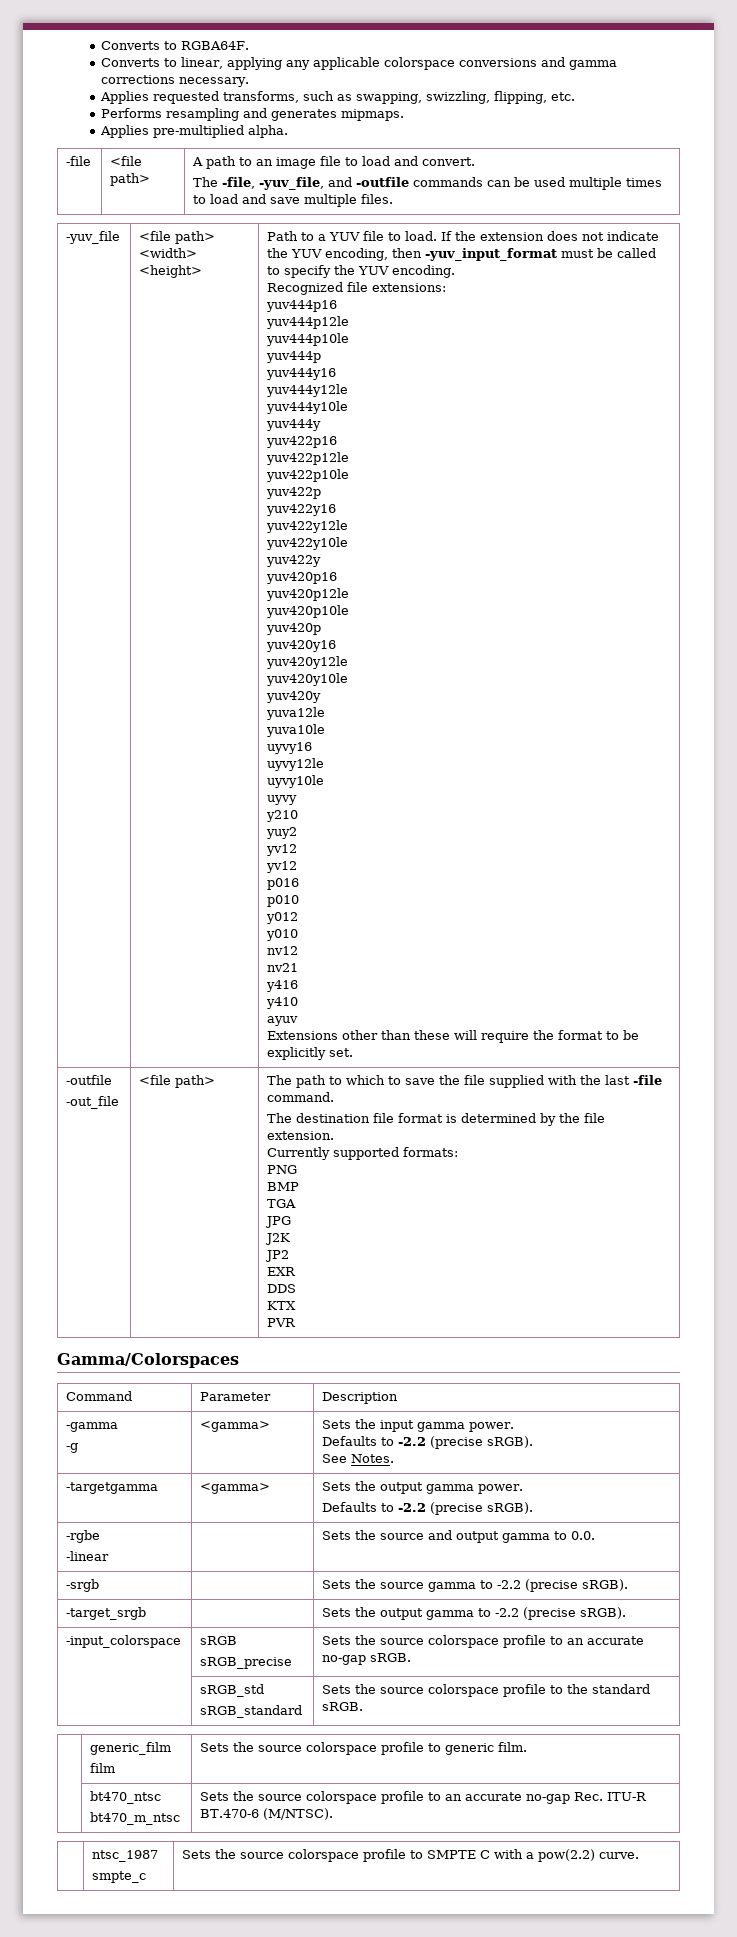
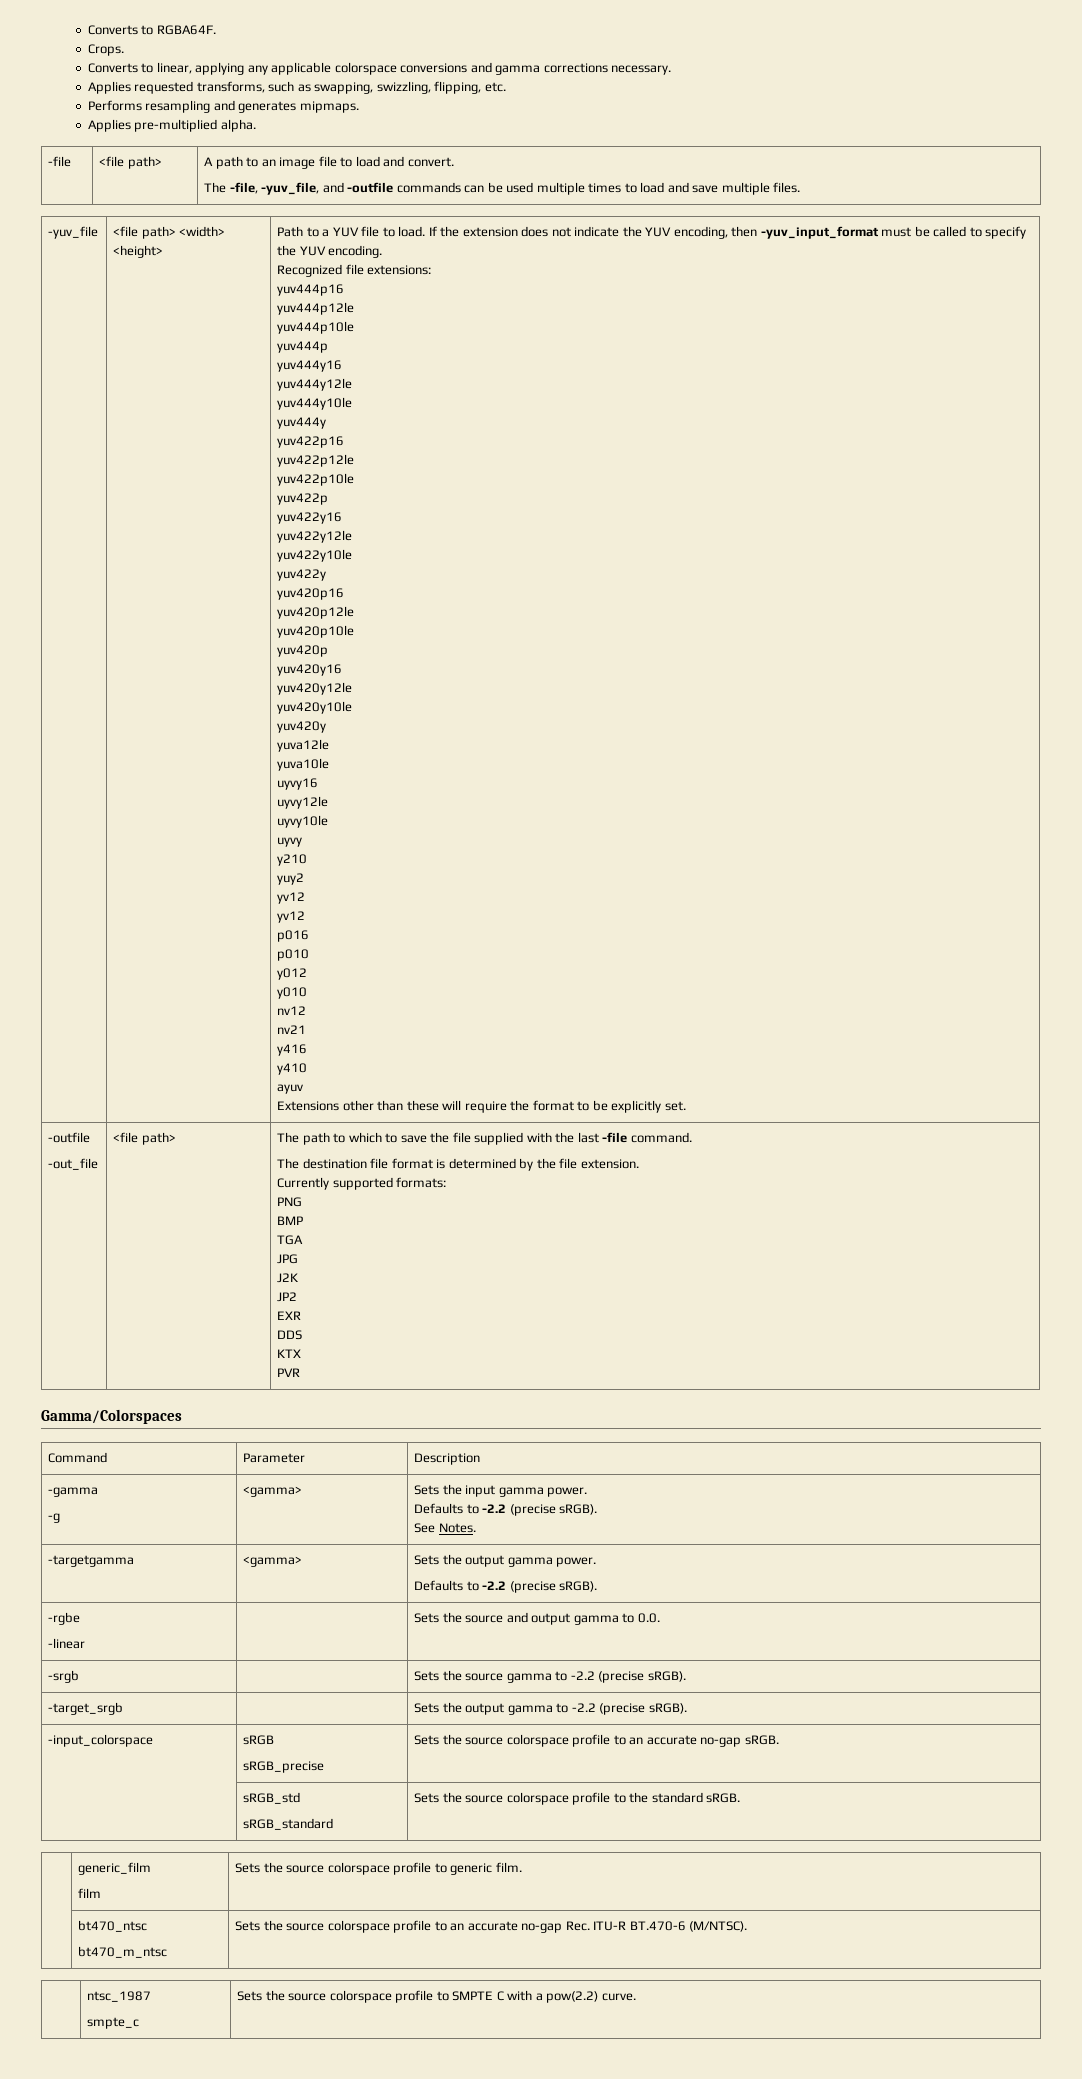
(250, 45) none -> [87,44,124,56] // Crops.

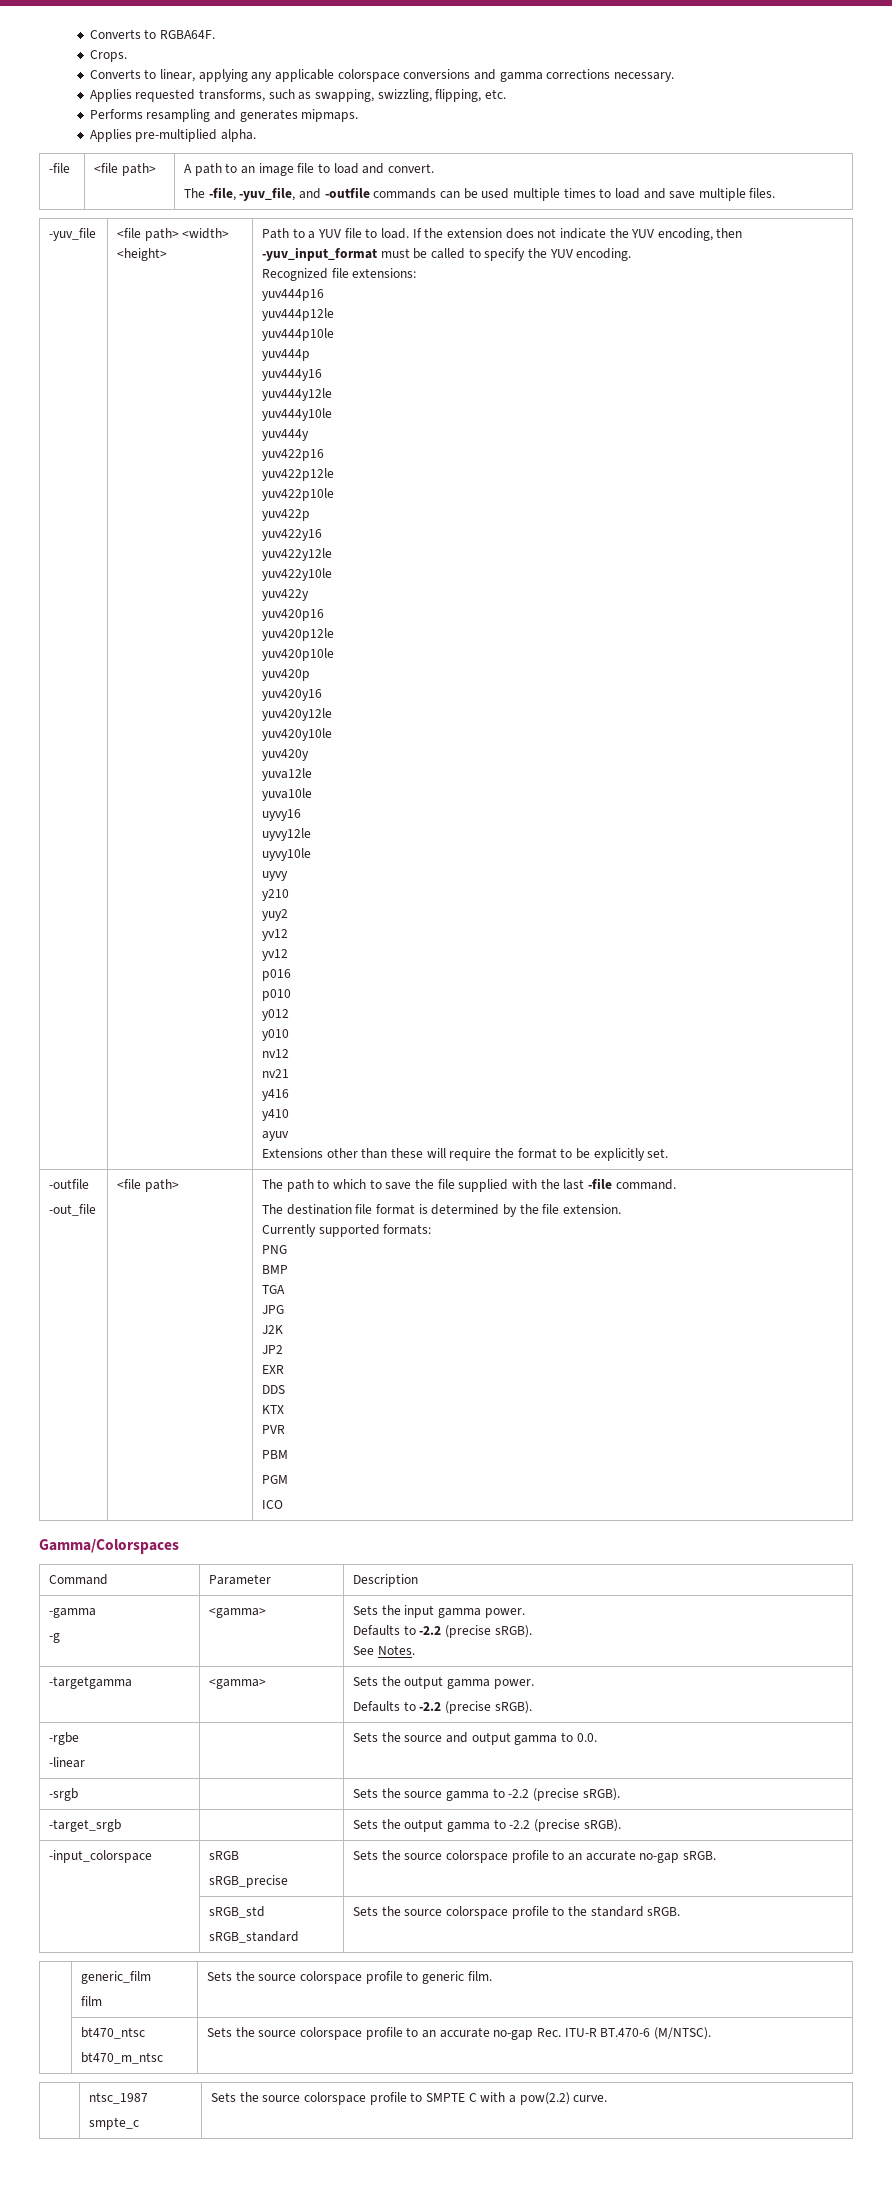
(301, 1372) none -> [262,1450,289,1459] [262,1475,289,1484] [262,1500,284,1509] // PBM // PGM // ICO

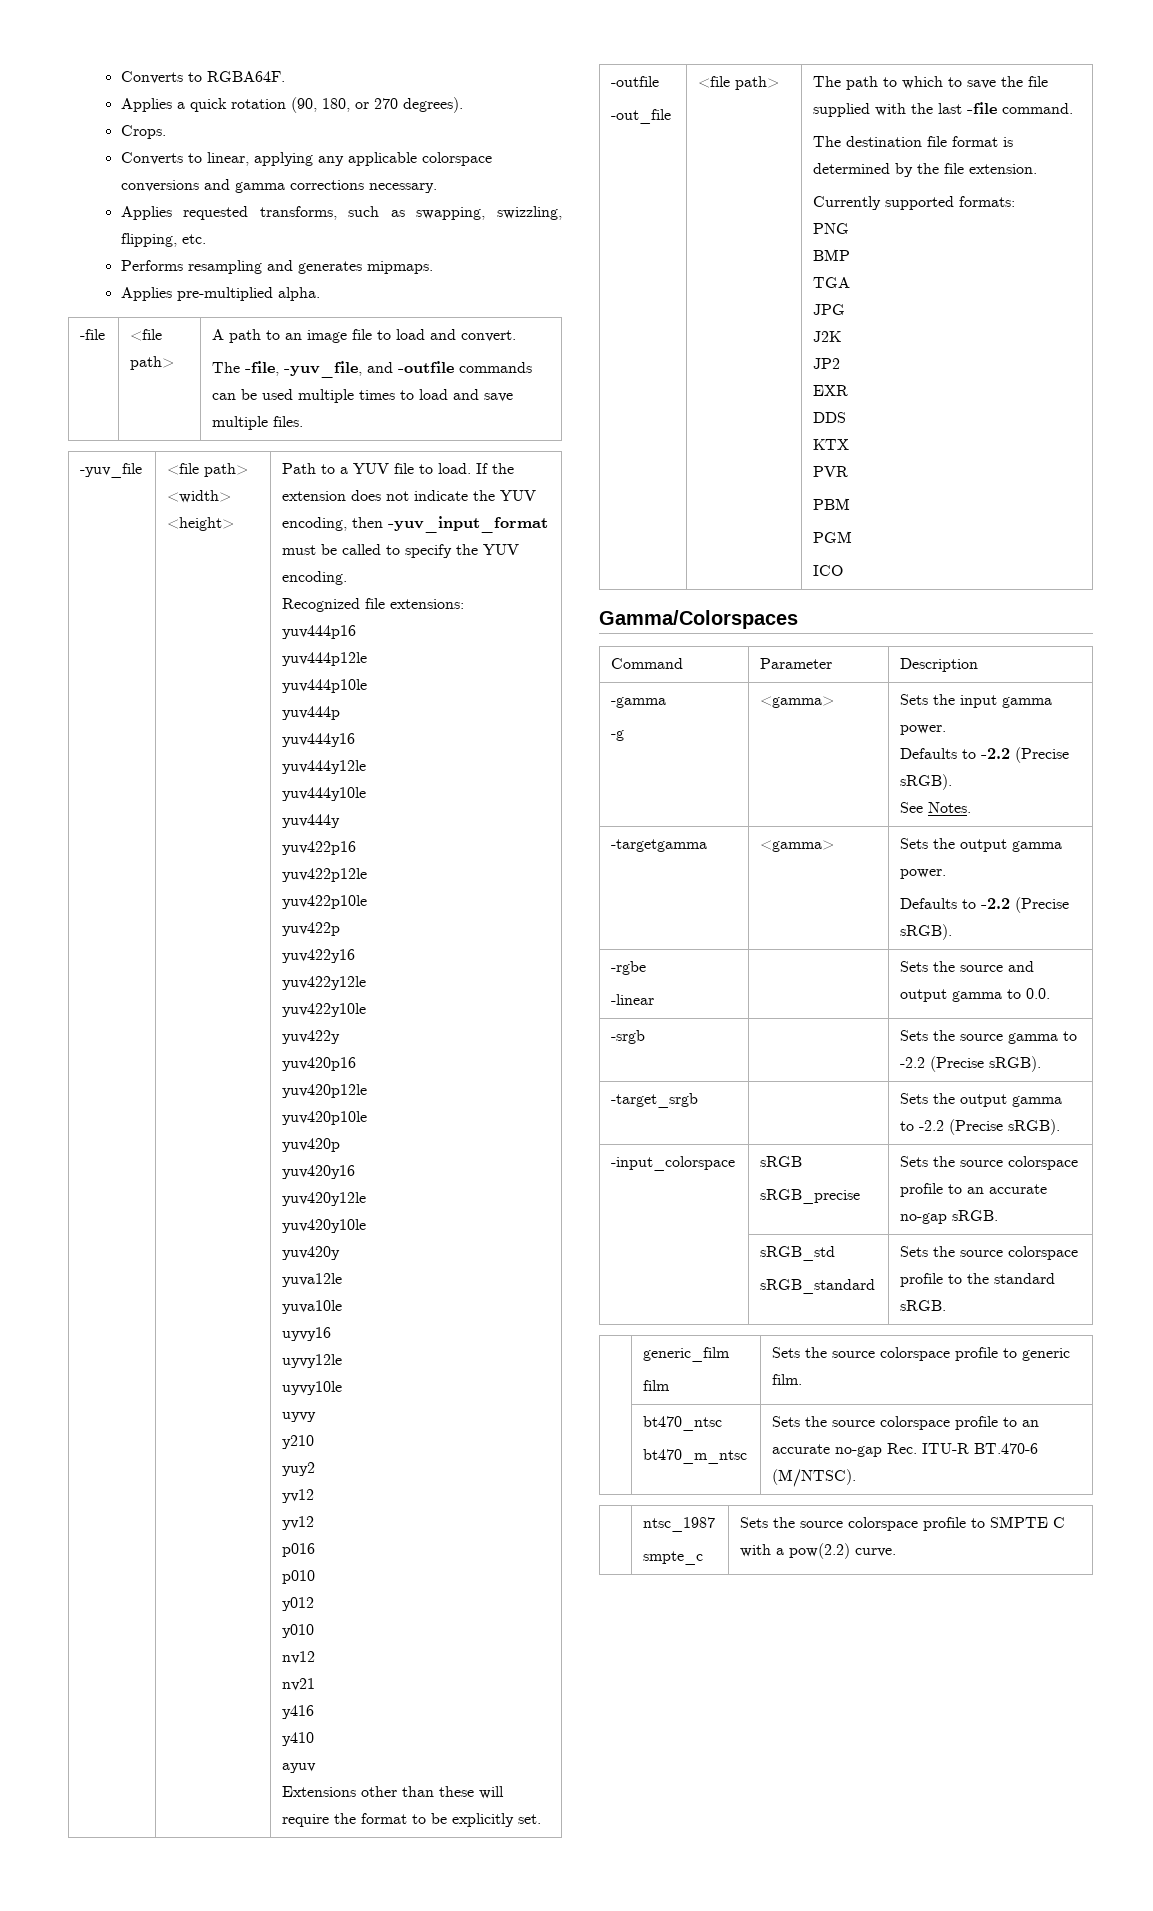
(216, 34) none -> [120,97,463,113] // Applies a quick rotation (90, 180, or 270 degrees).
[445,1625,492,1638] (precise -> [1015,747,1070,763] (Precise
[445,1701,492,1714] (precise -> [1015,897,1070,913] (Precise
[532,1788,579,1801] (precise -> [930,1056,985,1072] (Precise
[533,1819,580,1832] (precise -> [949,1119,1004,1135] (Precise

